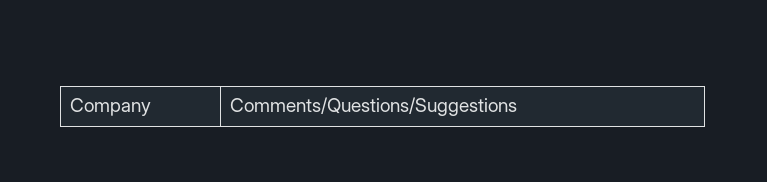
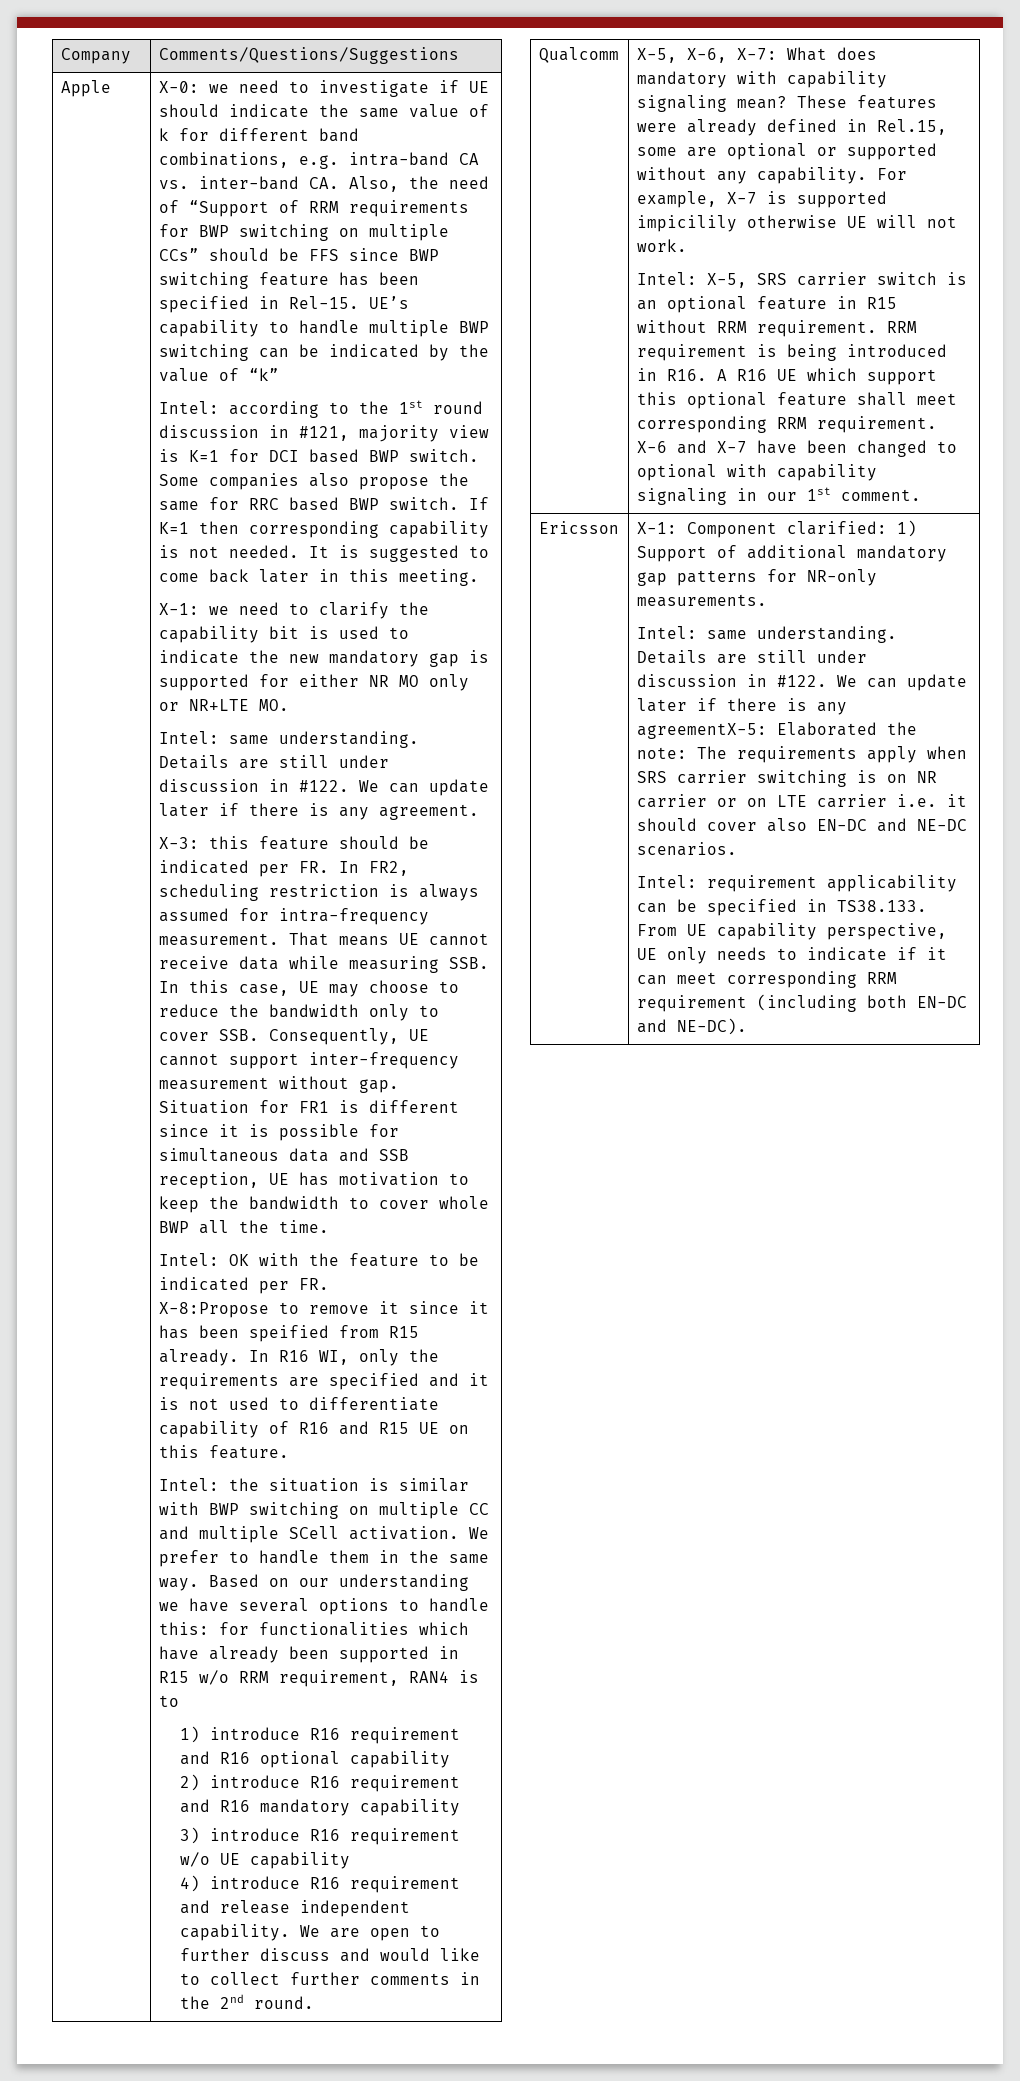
(518, 106) none -> [60,80,111,97] [158,80,489,97] [158,104,489,118] [158,128,359,142] [158,152,479,169] [158,176,489,192] [158,200,469,217] [158,224,449,241] [158,248,439,261] [158,272,419,289] [158,296,409,313] [158,320,489,337] [158,344,489,361] [158,368,279,382] [158,400,483,418] [158,425,489,442] [158,449,479,463] [158,473,469,490] [158,497,489,511] [158,521,489,538] [158,545,489,562] [158,569,479,586] [158,602,429,619] [158,626,409,643] [158,650,489,667] [158,674,469,691] [158,699,289,711] [158,731,419,748] [158,755,389,769] [158,779,489,796] [158,803,479,820] [158,836,429,850] [158,860,409,877] [158,884,479,901] [158,908,429,925] [158,932,489,946] [158,956,489,973] [158,980,459,997] [158,1004,439,1021] [158,1028,429,1045] [158,1052,459,1069] [158,1076,399,1093] [158,1100,459,1114] [158,1124,399,1141] [158,1148,409,1162] [158,1172,469,1189] [158,1196,489,1213] [158,1220,329,1234] [158,1253,479,1267] [158,1277,329,1294] [158,1301,489,1318] [158,1325,419,1342] [158,1349,439,1366] [158,1373,489,1390] [158,1397,439,1411] [158,1421,469,1438] [158,1445,289,1459] [158,1478,469,1492] [158,1502,489,1519] [158,1526,489,1543] [158,1550,489,1567] [158,1574,469,1591] [158,1598,489,1615] [158,1622,469,1636] [158,1646,459,1663] [158,1670,479,1687] [158,1695,179,1707] [179,1726,460,1744] [179,1751,450,1768] [179,1774,460,1792] [179,1799,460,1816] [179,1827,460,1845] [179,1852,350,1869] [179,1875,460,1893] [179,1900,410,1917] [179,1924,440,1941] [179,1948,480,1962] [179,1972,480,1985] [179,1994,314,2009] [538,47,619,63] [636,47,877,63] [636,71,887,88] [636,95,937,112] [636,119,947,136] [636,143,937,160] [636,167,907,184] [636,191,887,208] [636,215,957,232] [636,239,687,252] [636,272,967,288] [636,296,897,313] [636,320,917,337] [636,344,947,361] [636,368,937,385] [636,392,957,409] [636,416,937,433] [636,440,957,457] [636,464,877,481] [636,487,921,505] [538,521,619,534] [636,520,917,538] [636,545,947,562] [636,569,877,586] [636,594,767,607] [636,626,897,643] [636,650,867,664] [636,674,967,691] [636,698,847,715] [636,722,917,739] [636,746,967,763] [636,770,937,787] [636,794,967,808] [636,818,967,832] [636,842,737,856] [636,875,957,892] [636,899,927,916] [636,923,947,940] [636,947,947,964] [636,971,897,988] [636,994,967,1012] [636,1018,747,1035] // Apple | X-0: we need to investigate if UE should indicate the same value of k for different band combinations, e.g. intra-band CA vs. inter-band CA. Also, the need of “Support of RRM requirements for BWP switching on multiple CCs” should be FFS since BWP switching feature has been specified in Rel-15. UE’s capability to handle multiple BWP switching can be indicated by the value of “k” // Intel: according to the 1st round discussion in #121, majority view is K=1 for DCI based BWP switch. Some companies also propose the same for RRC based BWP switch. If K=1 then corresponding capability is not needed. It is suggested to come back later in this meeting. // X-1: we need to clarify the capability bit is used to indicate the new mandatory gap is supported for either NR MO only or NR+LTE MO. // Intel: same understanding. Details are still under discussion in #122. We can update later if there is any agreement. // X-3: this feature should be indicated per FR. In FR2, scheduling restriction is always assumed for intra-frequency measurement. That means UE cannot receive data while measuring SSB. In this case, UE may choose to reduce the bandwidth only to cover SSB. Consequently, UE cannot support inter-frequency measurement without gap. Situation for FR1 is different since it is possible for simultaneous data and SSB reception, UE has motivation to keep the bandwidth to cover whole BWP all the time. // Intel: OK with the feature to be indicated per FR. // X-8:Propose to remove it since it has been speified from R15 already. In R16 WI, only the requirements are specified and it is not used to differentiate capability of R16 and R15 UE on this feature. // Intel: the situation is similar with BWP switching on multiple CC and multiple SCell activation. We prefer to handle them in the same way. Based on our understanding we have several options to handle this: for functionalities which have already been supported in R15 w/o RRM requirement, RAN4 is to // 1) introduce R16 requirement and R16 optional capability // 2) introduce R16 requirement and R16 mandatory capability // 3) introduce R16 requirement w/o UE capability // 4) introduce R16 requirement and release independent capability. We are open to further discuss and would like to collect further comments in the 2nd round. // Qualcomm | X-5, X-6, X-7: What does mandatory with capability signaling mean? These features were already defined in Rel.15, some are optional or supported without any capability. For example, X-7 is supported impicilily otherwise UE will not work. // Intel: X-5, SRS carrier switch is an optional feature in R15 without RRM requirement. RRM requirement is being introduced in R16. A R16 UE which support this optional feature shall meet corresponding RRM requirement. X-6 and X-7 have been changed to optional with capability signaling in our 1st comment. // Ericsson | X-1: Component clarified: 1) Support of additional mandatory gap patterns for NR-only measurements. // Intel: same understanding. Details are still under discussion in #122. We can update later if there is any agreementX-5: Elaborated the note: The requirements apply when SRS carrier switching is on NR carrier or on LTE carrier i.e. it should cover also EN-DC and NE-DC scenarios. // Intel: requirement applicability can be specified in TS38.133. From UE capability perspective, UE only needs to indicate if it can meet corresponding RRM requirement (including both EN-DC and NE-DC).

